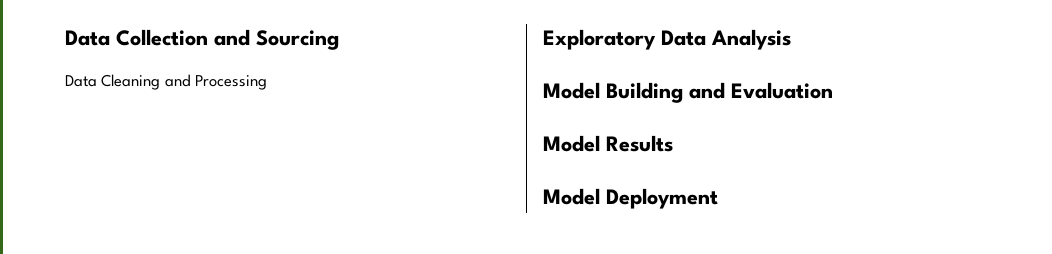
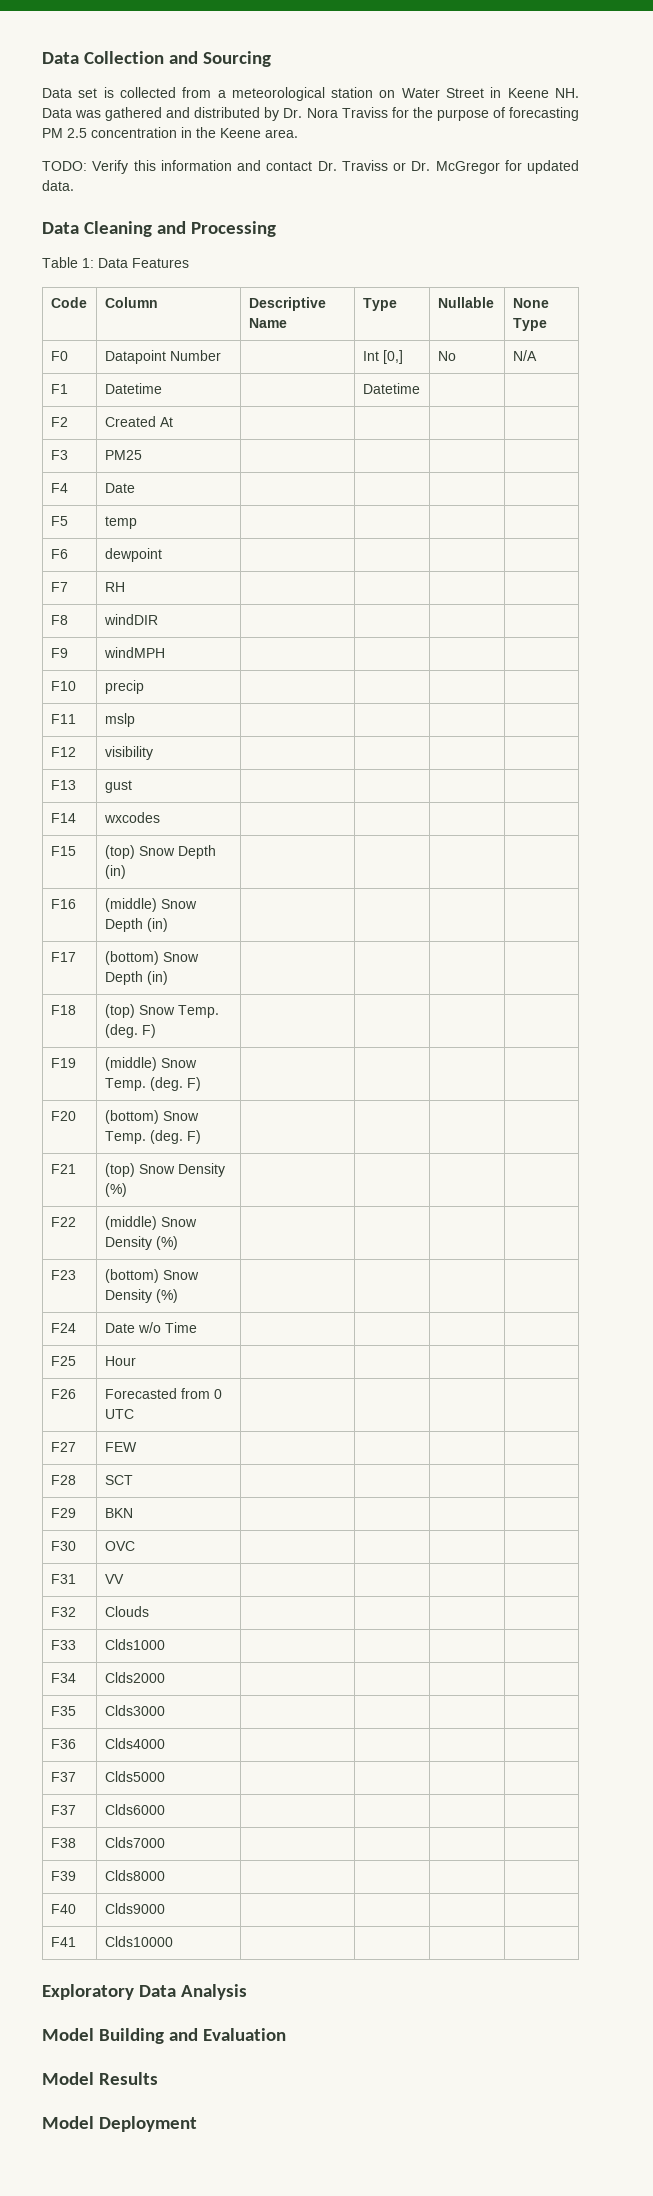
[101,74,268,90] Cleaning and Processing -> [78,87,580,101] [42,107,580,121] [42,127,298,138] [42,160,579,174] [42,180,74,191] [42,221,276,237] [42,257,189,268] [50,297,87,308] [104,297,158,308] [248,297,326,311] [248,318,287,328] [362,298,397,311] [437,297,494,308] [512,298,549,308] [512,318,547,331] [50,351,68,361] [104,350,221,364] [362,350,403,364] [437,351,456,361] [512,350,537,361] [50,384,68,394] [104,383,162,394] [362,383,420,394] [50,417,68,427] [104,416,173,427] [50,450,68,460] [104,450,142,460] [50,483,68,493] [104,483,135,493] [50,516,68,526] [104,516,137,529] [50,549,68,559] [104,548,162,562] [50,582,68,592] [104,582,125,592] [50,615,68,625] [103,614,158,625] [50,648,68,658] [103,647,165,658] [50,681,76,691] [104,680,144,694] [50,714,76,724] [104,713,135,727] [50,747,76,757] [104,746,153,760] [50,780,76,790] [104,780,132,793] [50,813,76,823] [103,812,160,823] [50,846,76,856] [104,845,216,859] [104,865,126,879] [50,899,76,909] [104,898,197,912] [104,918,168,932] [50,952,76,962] [104,951,199,965] [104,971,168,985] [50,1005,76,1015] [104,1004,219,1018] [104,1024,156,1038] [50,1058,76,1068] [104,1057,197,1071] [104,1077,201,1091] [50,1111,76,1121] [104,1110,199,1124] [104,1130,201,1144] [50,1164,76,1174] [104,1163,225,1177] [104,1183,127,1197] [50,1217,76,1227] [104,1216,197,1230] [104,1236,178,1250] [50,1270,76,1280] [104,1269,199,1283] [104,1289,178,1303] [50,1323,76,1333] [104,1322,197,1333] [50,1356,76,1366] [104,1356,136,1366] [50,1389,76,1399] [104,1388,222,1399] [104,1409,134,1419] [50,1442,76,1452] [104,1442,137,1452] [50,1475,76,1485] [104,1475,133,1485] [50,1508,76,1518] [104,1508,133,1518] [50,1541,76,1551] [104,1541,135,1551] [50,1574,76,1584] [104,1574,124,1584] [50,1607,76,1617] [104,1606,149,1617] [50,1640,76,1650] [104,1639,165,1650] [50,1673,76,1683] [104,1672,165,1683] [50,1706,76,1716] [104,1705,165,1716] [50,1739,76,1749] [104,1738,165,1749] [50,1772,76,1782] [104,1771,165,1782] [50,1805,76,1815] [104,1804,165,1815] [50,1838,76,1848] [104,1837,165,1848] [50,1871,76,1881] [104,1870,165,1881] [50,1904,76,1914] [104,1903,165,1914] [50,1937,76,1947] [104,1936,173,1947] set is collected from a meteorological station on Water Street in Keene NH. Data was gathered and distributed by Dr. Nora Traviss for the purpose of forecasting PM 2.5 concentration in the Keene area. // TODO: Verify this information and contact Dr. Traviss or Dr. McGregor for updated data. // Data Cleaning and Processing // Table 1: Data Features // Code | Column | Descriptive Name | Type | Nullable | None Type // F0 | Datapoint Number | | Int [0,] | No | N/A // F1 | Datetime | | Datetime | | // F2 | Created At | | | | // F3 | PM25 | | | | // F4 | Date | | | | // F5 | temp | | | | // F6 | dewpoint | | | | // F7 | RH | | | | // F8 | windDIR | | | | // F9 | windMPH | | | | // F10 | precip | | | | // F11 | mslp | | | | // F12 | visibility | | | | // F13 | gust | | | | // F14 | wxcodes | | | | // F15 | (top) Snow Depth (in) | | | | // F16 | (middle) Snow Depth (in) | | | | // F17 | (bottom) Snow Depth (in) | | | | // F18 | (top) Snow Temp. (deg. F) | | | | // F19 | (middle) Snow Temp. (deg. F) | | | | // F20 | (bottom) Snow Temp. (deg. F) | | | | // F21 | (top) Snow Density (%) | | | | // F22 | (middle) Snow Density (%) | | | | // F23 | (bottom) Snow Density (%) | | | | // F24 | Date w/o Time | | | | // F25 | Hour | | | | // F26 | Forecasted from 0 UTC | | | | // F27 | FEW | | | | // F28 | SCT | | | | // F29 | BKN | | | | // F30 | OVC | | | | // F31 | VV | | | | // F32 | Clouds | | | | // F33 | Clds1000 | | | | // F34 | Clds2000 | | | | // F35 | Clds3000 | | | | // F36 | Clds4000 | | | | // F37 | Clds5000 | | | | // F37 | Clds6000 | | | | // F38 | Clds7000 | | | | // F39 | Clds8000 | | | | // F40 | Clds9000 | | | | // F41 | Clds10000 | | | |

